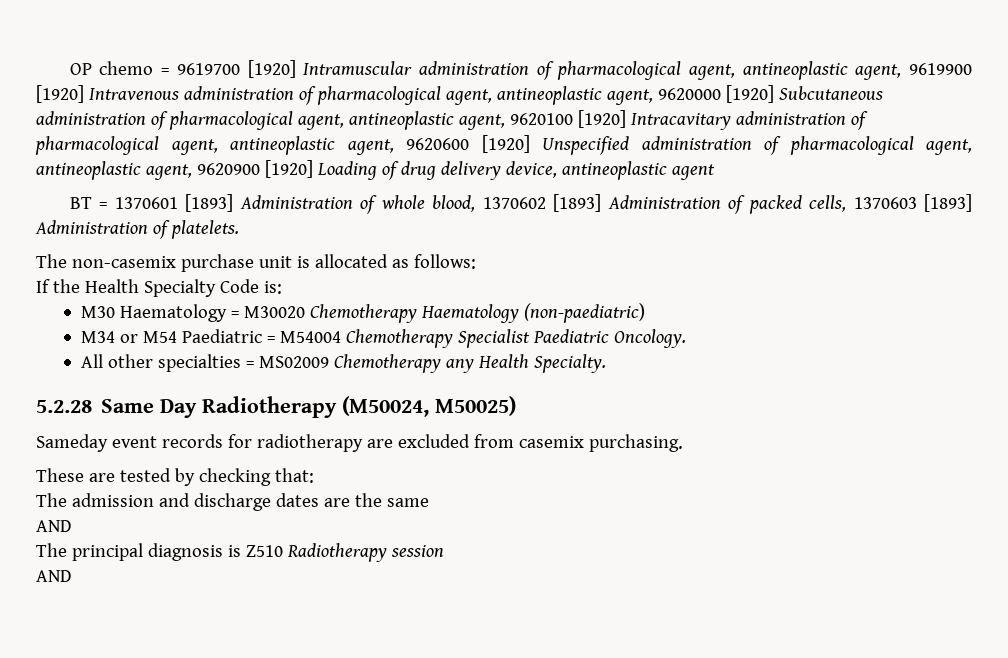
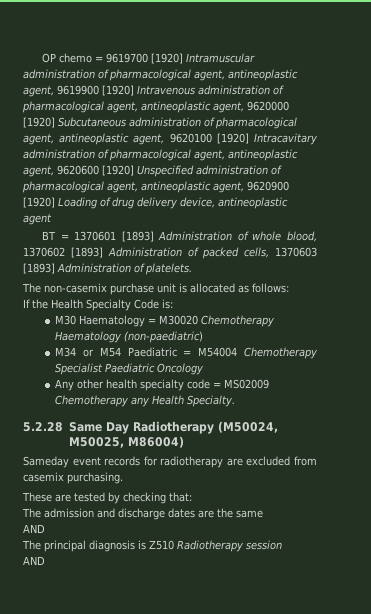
[613,329,686,348] [80,354,241,372] Oncology. // All other specialties -> [157,363,204,375] [55,379,211,391] Oncology // Any other health specialty code
[435,396,517,416] M50025) -> [68,436,184,448] M50025, M86004)

